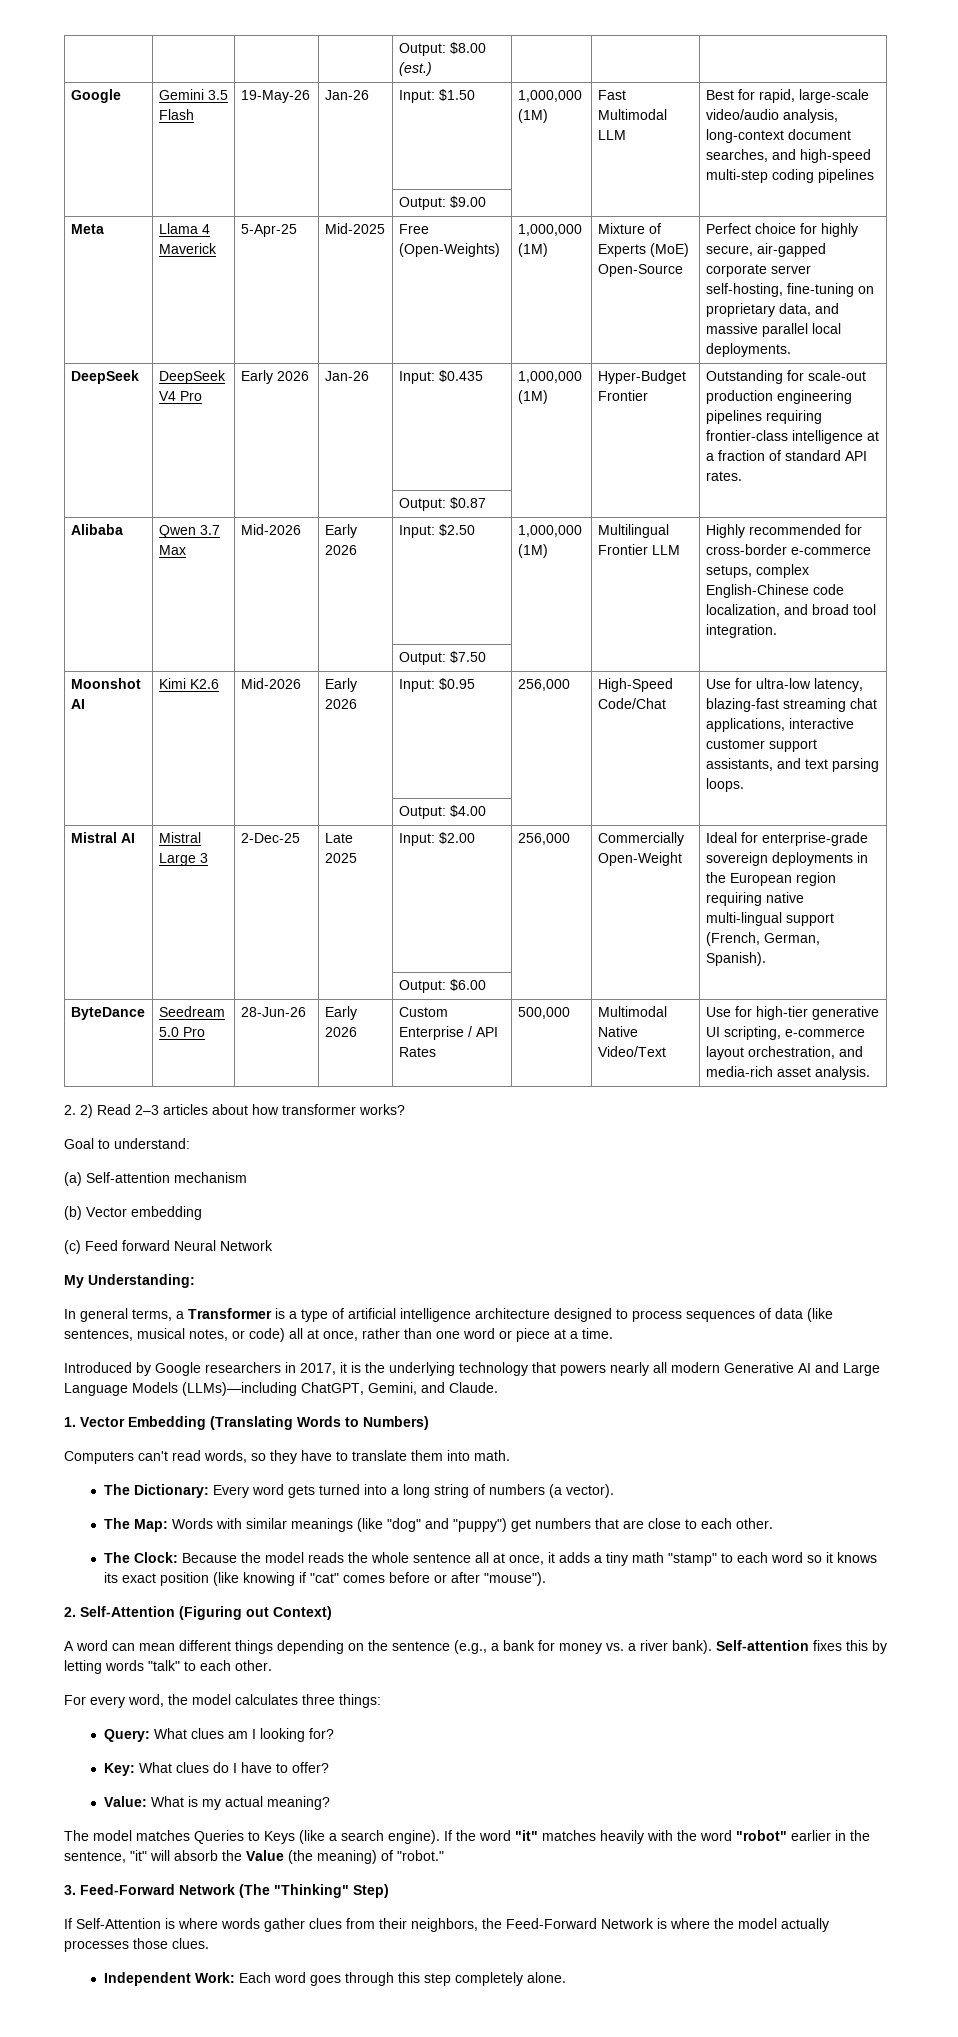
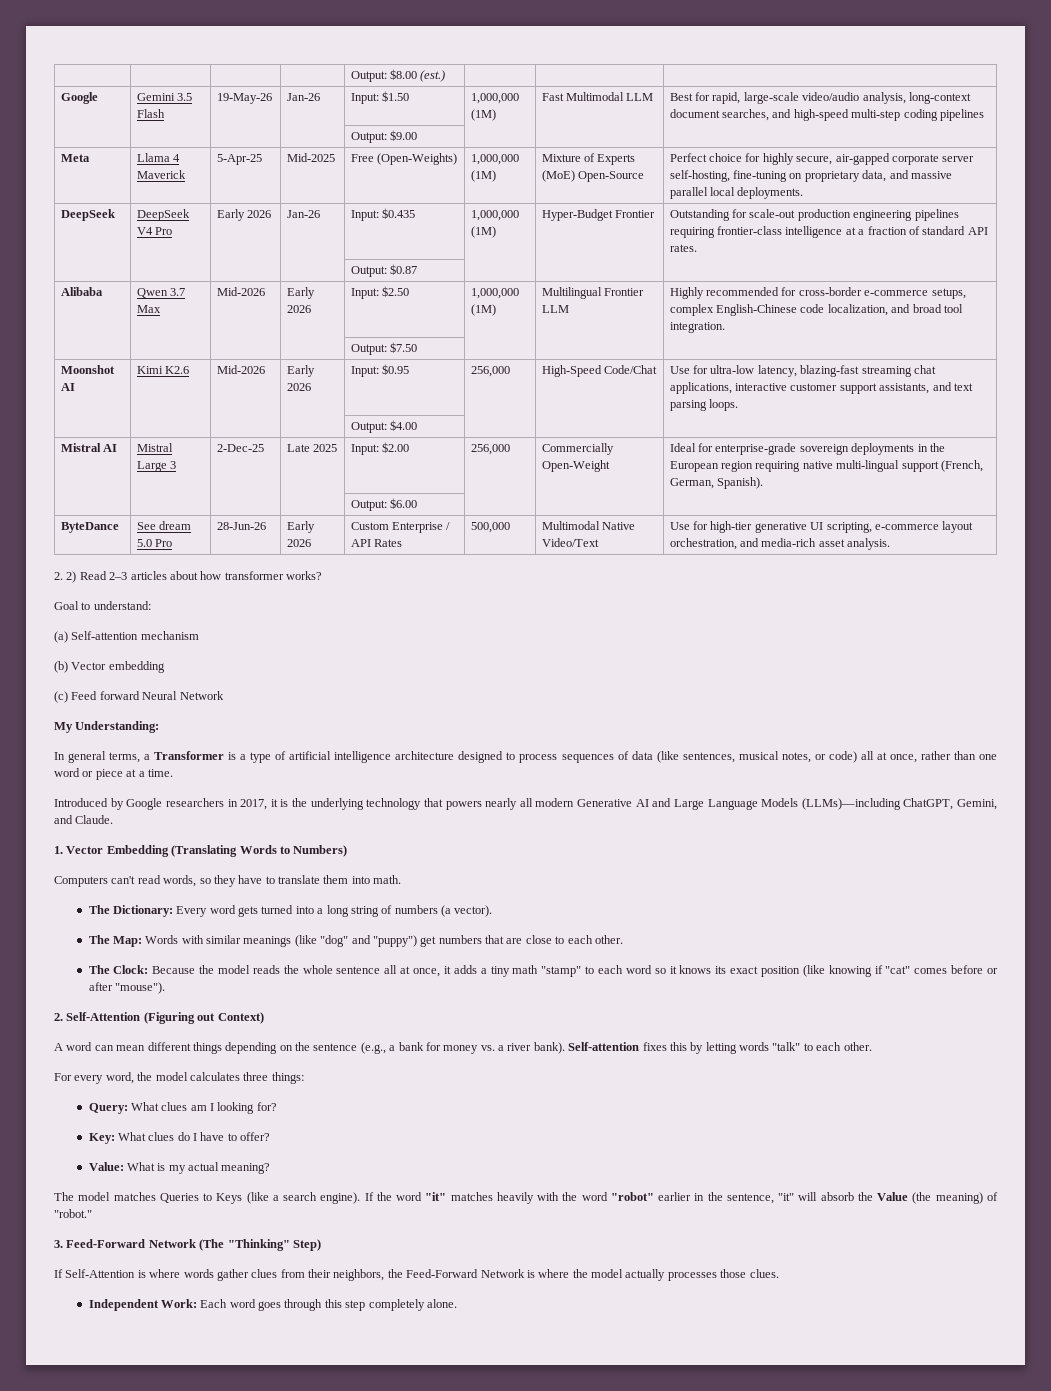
[158,1006,225,1017] Seedream -> [136,521,192,530] See dream

